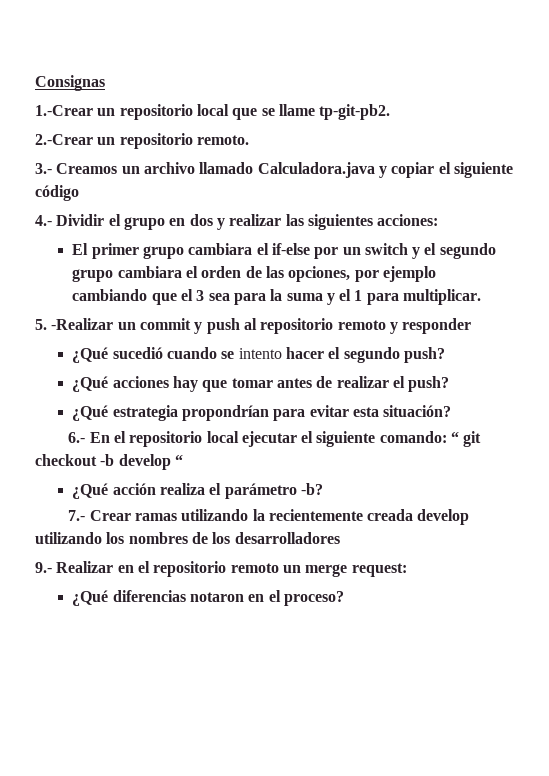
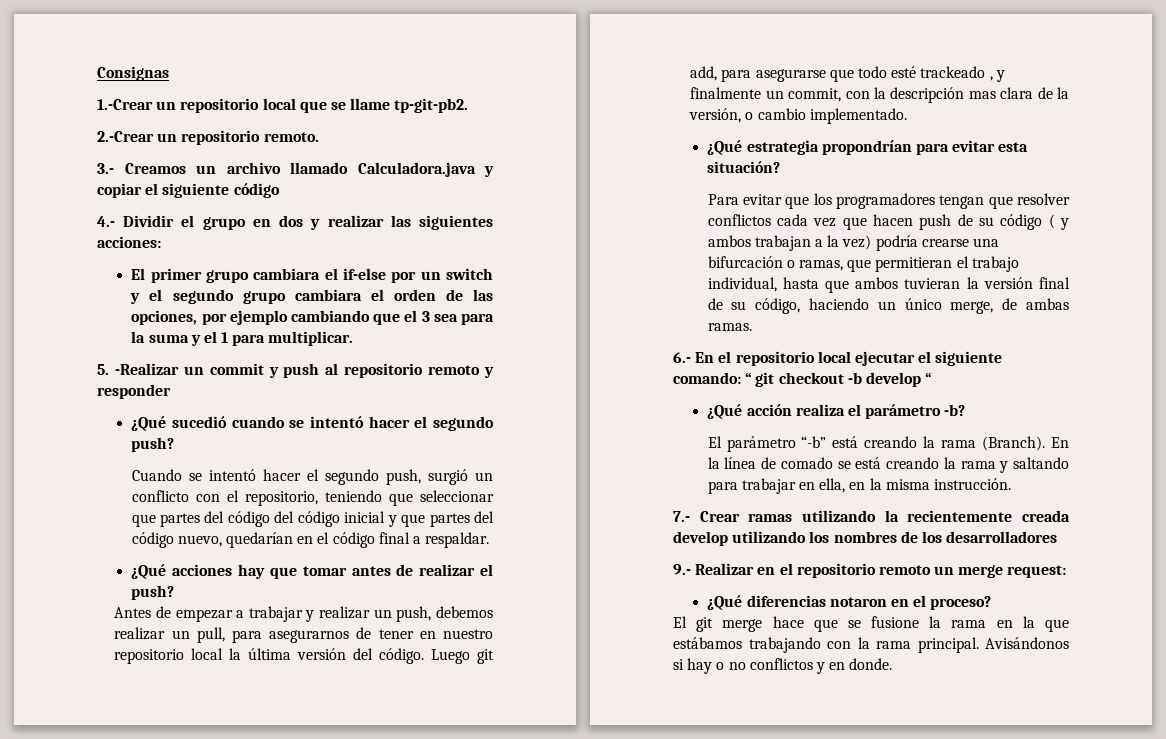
[238,348,282,359] intento -> [310,416,365,428] intentó
(445, 355) none -> [131,469,493,485] [131,490,494,506] [131,511,494,527] [131,532,490,548] // Cuando se intentó hacer el segundo push, surgió un conflicto con el repositorio, teniendo que seleccionar que partes del código del código inicial y que partes del código nuevo, quedarían en el código final a respaldar.
(450, 384) none -> [114,606,493,622] [114,627,493,643] [114,648,494,664] [690,66,1005,82] [690,87,1069,103] [689,108,907,124] // Antes de empezar a trabajar y realizar un push, debemos realizar un pull, para asegurarnos de tener en nuestro repositorio local la última versión del código. Luego git add, para asegurarse que todo esté trackeado , y finalmente un commit, con la descripción mas clara de la versión, o cambio implementado.
(452, 411) none -> [707,193,1070,209] [707,214,1069,230] [707,235,999,251] [707,256,1019,272] [707,277,1070,293] [707,298,1069,314] [707,323,752,331] // Para evitar que los programadores tengan que resolver conflictos cada vez que hacen push de su código ( y ambos trabajan a la vez) podría crearse una bifurcación o ramas, que permitieran el trabajo individual, hasta que ambos tuvieran la versión final de su código, haciendo un único merge, de ambas ramas.
(323, 489) none -> [707,436,1069,452] [707,457,1069,473] [707,478,1011,494] // El parámetro “-b” está creando la rama (Branch). En la línea de comado se está creando la rama y saltando para trabajar en ella, en la misma instrucción.
(344, 598) none -> [673,616,1069,632] [673,637,1069,653] [673,658,893,674] // El git merge hace que se fusione la rama en la que estábamos trabajando con la rama principal. Avisándonos si hay o no conflictos y en donde.

